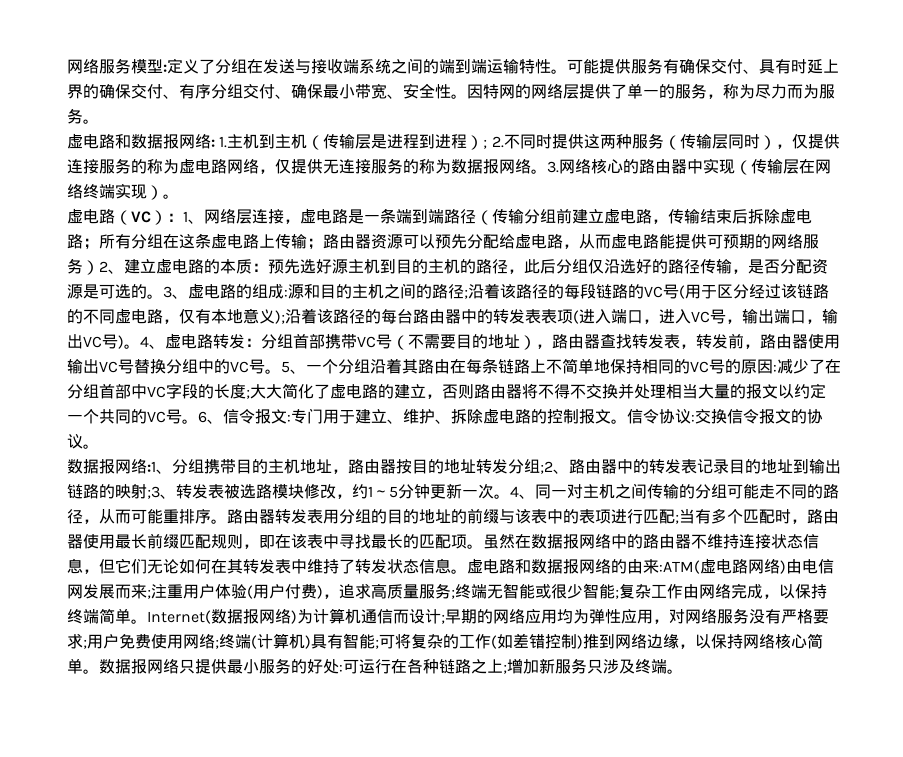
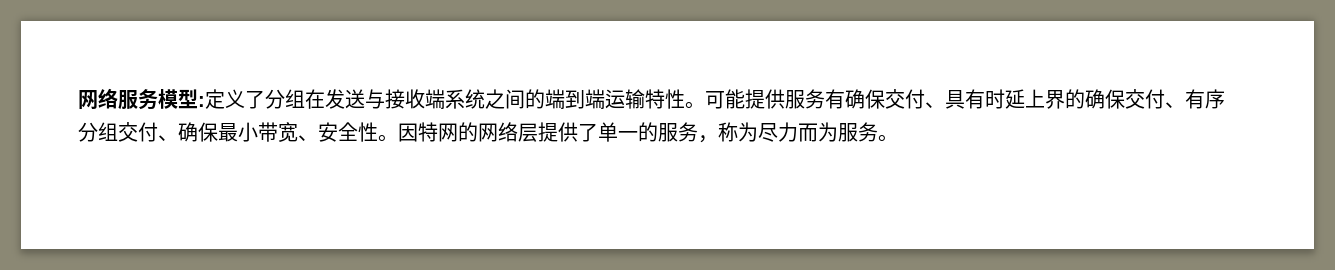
[67,133,840,150] [67,158,831,175] [67,183,179,200] [67,208,812,225] [67,233,819,250] [67,258,828,275] [67,283,829,299] [67,308,838,324] [67,333,840,350] [67,358,841,374] [67,383,826,399] [67,408,823,424] [67,434,99,449] [67,459,841,474] [67,483,839,499] [67,508,839,524] [67,533,819,549] [67,558,834,574] [67,583,827,599] [67,608,829,624] [67,633,823,649] [67,658,683,674] // 虚电路和数据报网络: 1.主机到主机（传输层是进程到进程）; 2.不同时提供这两种服务（传输层同时），仅提供连接服务的称为虚电路网络，仅提供无连接服务的称为数据报网络。3.网络核心的路由器中实现（传输层在网络终端实现）。 // 虚电路（VC）：1、网络层连接，虚电路是一条端到端路径（传输分组前建立虚电路，传输结束后拆除虚电路；所有分组在这条虚电路上传输；路由器资源可以预先分配给虚电路，从而虚电路能提供可预期的网络服务）2、建立虚电路的本质：预先选好源主机到目的主机的路径，此后分组仅沿选好的路径传输，是否分配资源是可选的。3、虚电路的组成:源和目的主机之间的路径;沿着该路径的每段链路的VC号(用于区分经过该链路的不同虚电路，仅有本地意义);沿着该路径的每台路由器中的转发表表项(进入端口，进入VC号，输出端口，输出VC号)。4、虚电路转发：分组首部携带VC号（不需要目的地址），路由器查找转发表，转发前，路由器使用输出VC号替换分组中的VC号。5、一个分组沿着其路由在每条链路上不简单地保持相同的VC号的原因:减少了在分组首部中VC字段的长度;大大简化了虚电路的建立，否则路由器将不得不交换并处理相当大量的报文以约定一个共同的VC号。6、信令报文:专门用于建立、维护、拆除虚电路的控制报文。信令协议:交换信令报文的协议。 // 数据报网络:1、分组携带目的主机地址，路由器按目的地址转发分组;2、路由器中的转发表记录目的地址到输出链路的映射;3、转发表被选路模块修改，约1～5分钟更新一次。4、同一对主机之间传输的分组可能走不同的路径，从而可能重排序。路由器转发表用分组的目的地址的前缀与该表中的表项进行匹配;当有多个匹配时，路由器使用最长前缀匹配规则，即在该表中寻找最长的匹配项。虽然在数据报网络中的路由器不维持连接状态信息，但它们无论如何在其转发表中维持了转发状态信息。虚电路和数据报网络的由来:ATM(虚电路网络)由电信网发展而来;注重用户体验(用户付费)，追求高质量服务;终端无智能或很少智能;复杂工作由网络完成，以保持终端简单。Internet(数据报网络)为计算机通信而设计;早期的网络应用均为弹性应用，对网络服务没有严格要求;用户免费使用网络;终端(计算机)具有智能;可将复杂的工作(如差错控制)推到网络边缘，以保持网络核心简单。数据报网络只提供最小服务的好处:可运行在各种链路之上;增加新服务只涉及终端。 -> (898, 138) none

